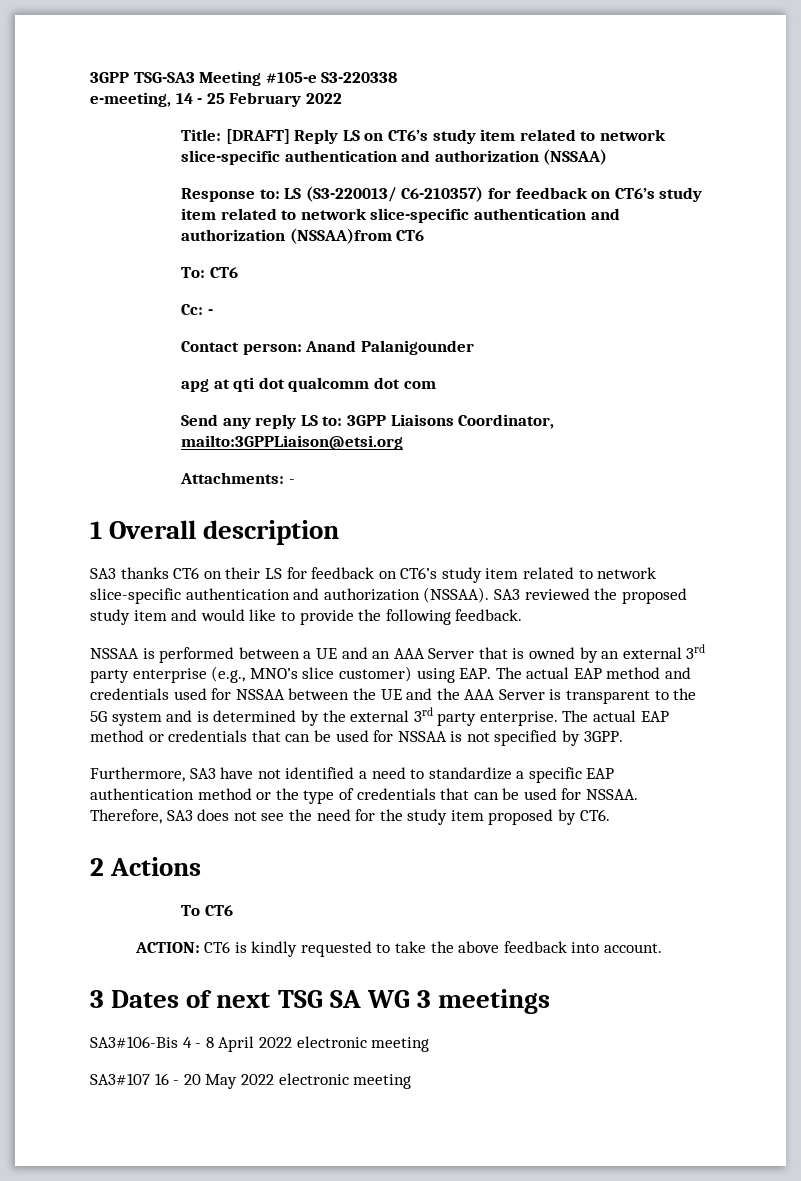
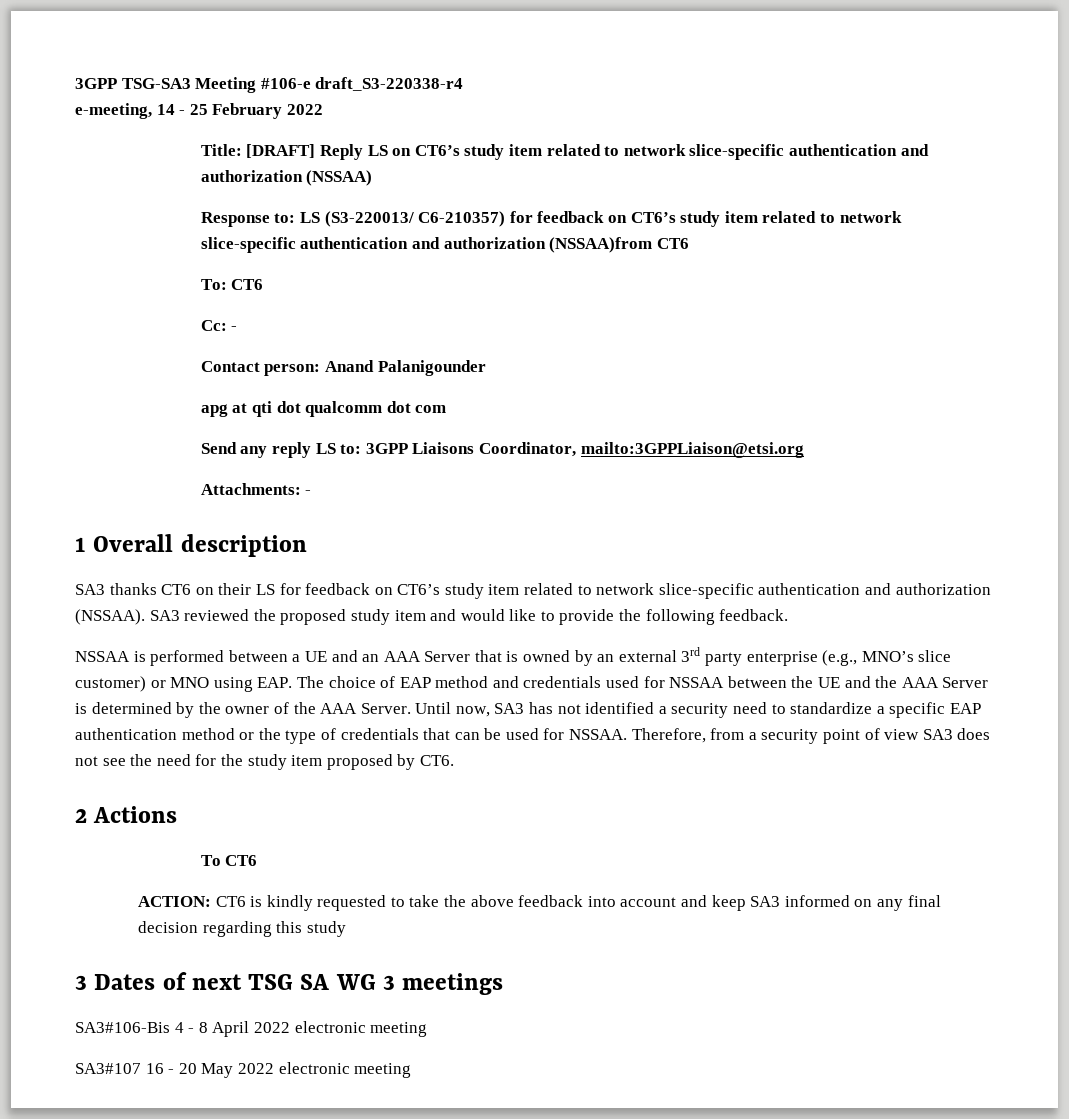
[265,72,398,83] #105-e S3-220338 -> [260,77,464,91] #106-e draft_S3-220338-r4
(412, 674) none -> [150,677,210,688] or MNO
[526,667,570,679] actual -> [328,676,396,688] choice of
[566,688,697,704] [90,707,669,726] [90,730,623,746] [90,767,254,782] transparent to the 5G system and is determined by the external 3rd party enterprise. The actual EAP method or credentials that can be used for NSSAA is not specified by 3GPP. // Furthermore, SA3 have -> [91,702,554,718] determined by the owner of the AAA Server. Until now, SA3 has
(367, 775) none -> [671,703,729,718] security
(162, 816) none -> [710,728,920,744] from a security point of view
[603,943,662,953] account. -> [620,895,941,911] [137,921,346,937] account and keep SA3 informed on any final decision regarding this study

